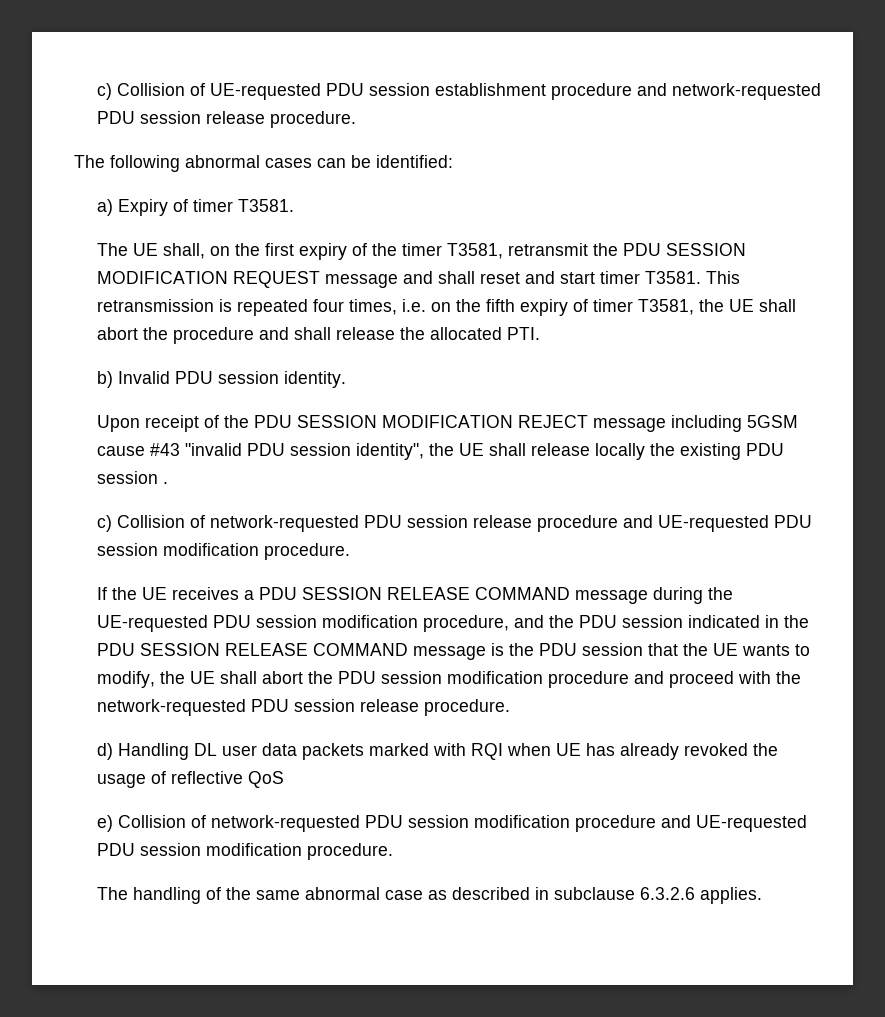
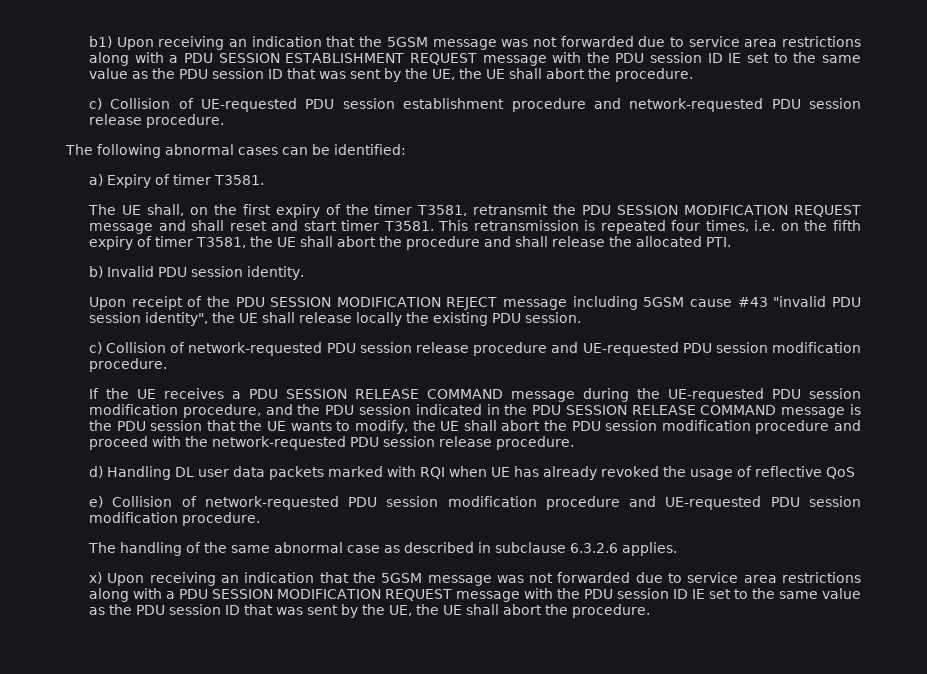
(96, 91) none -> [88,36,862,50] [88,52,861,66] [88,68,693,82] b1) Upon receiving an indication that the 5GSM message was not forwarded due to service area restrictions along with a PDU SESSION ESTABLISHMENT REQUEST message with the PDU session ID IE set to the same value as the PDU session ID that was sent by the UE, the UE shall abort the procedure. //
[96,471,168,484] session . -> [524,312,581,323] session.
(762, 895) none -> [88,572,862,586] [88,588,861,602] [88,604,650,618] // x) Upon receiving an indication that the 5GSM message was not forwarded due to service area restrictions along with a PDU SESSION MODIFICATION REQUEST message with the PDU session ID IE set to the same value as the PDU session ID that was sent by the UE, the UE shall abort the procedure.

